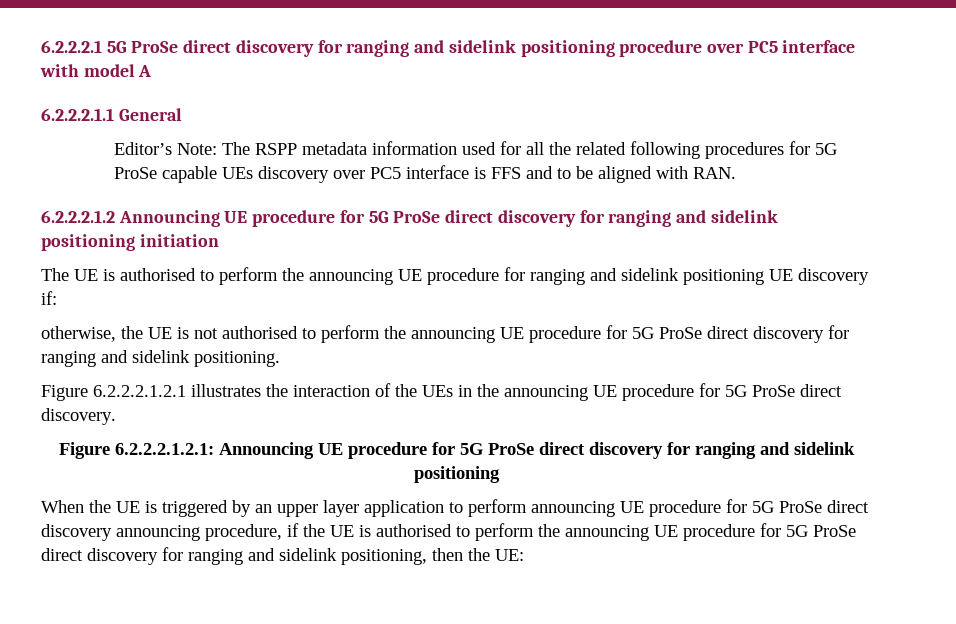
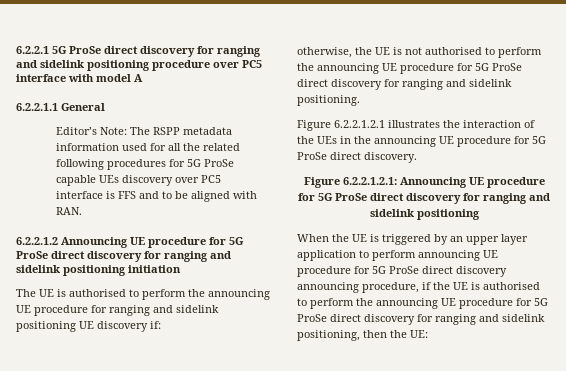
[41,40,102,53] 6.2.2.2.1 -> [16,46,49,54] 6.2.2.1
[41,108,114,121] 6.2.2.2.1.1 -> [16,103,58,111] 6.2.2.1.1
[41,210,115,223] 6.2.2.2.1.2 -> [16,237,58,245] 6.2.2.1.2
[93,385,186,397] 6.2.2.2.1.2.1 -> [334,120,385,128] 6.2.2.1.2.1
[114,443,214,455] 6.2.2.2.1.2.1: -> [342,177,397,185] 6.2.2.1.2.1:

